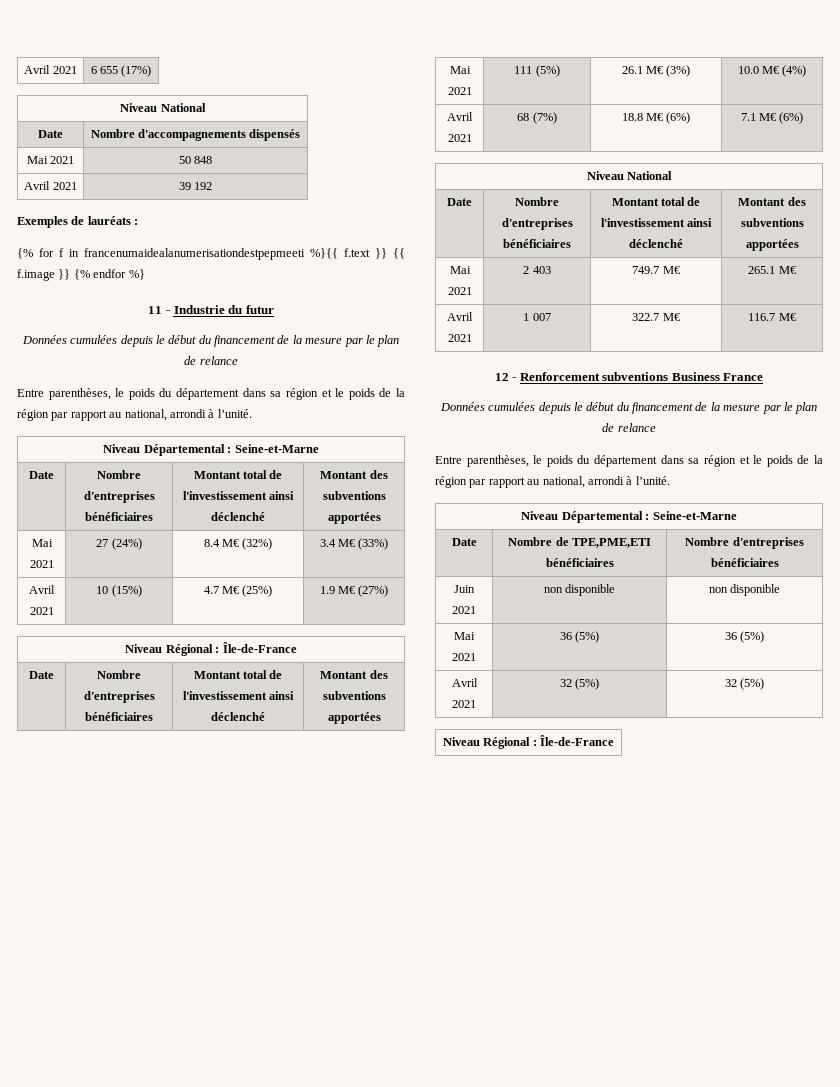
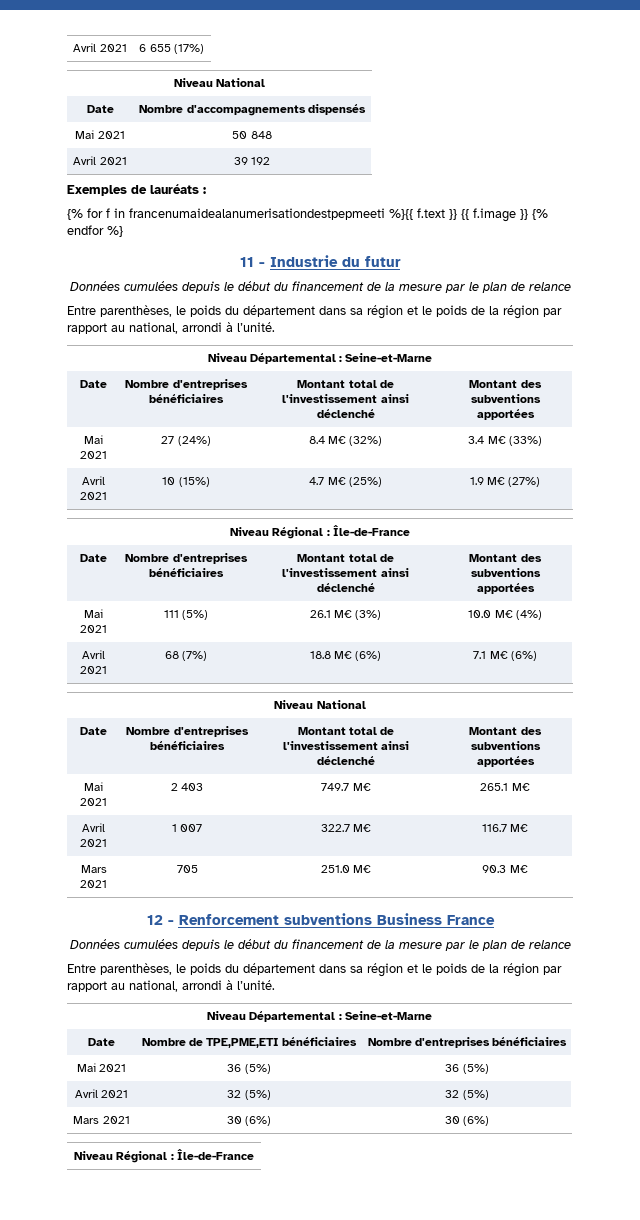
(797, 317) none -> [80,865,107,873] [80,880,107,888] [176,865,198,873] [320,865,372,873] [482,865,528,873] // Mars 2021 | 705 | 251.0 M€ | 90.3 M€
[454,585,475,593] [452,606,476,614] [543,584,616,596] [708,584,781,596] // Juin 2021 | non disponible | non disponible -> (568, 1041) none
(765, 684) none -> [73,1116,130,1124] [226,1116,272,1126] [444,1116,490,1126] // Mars 2021 | 30 (6%) | 30 (6%)

